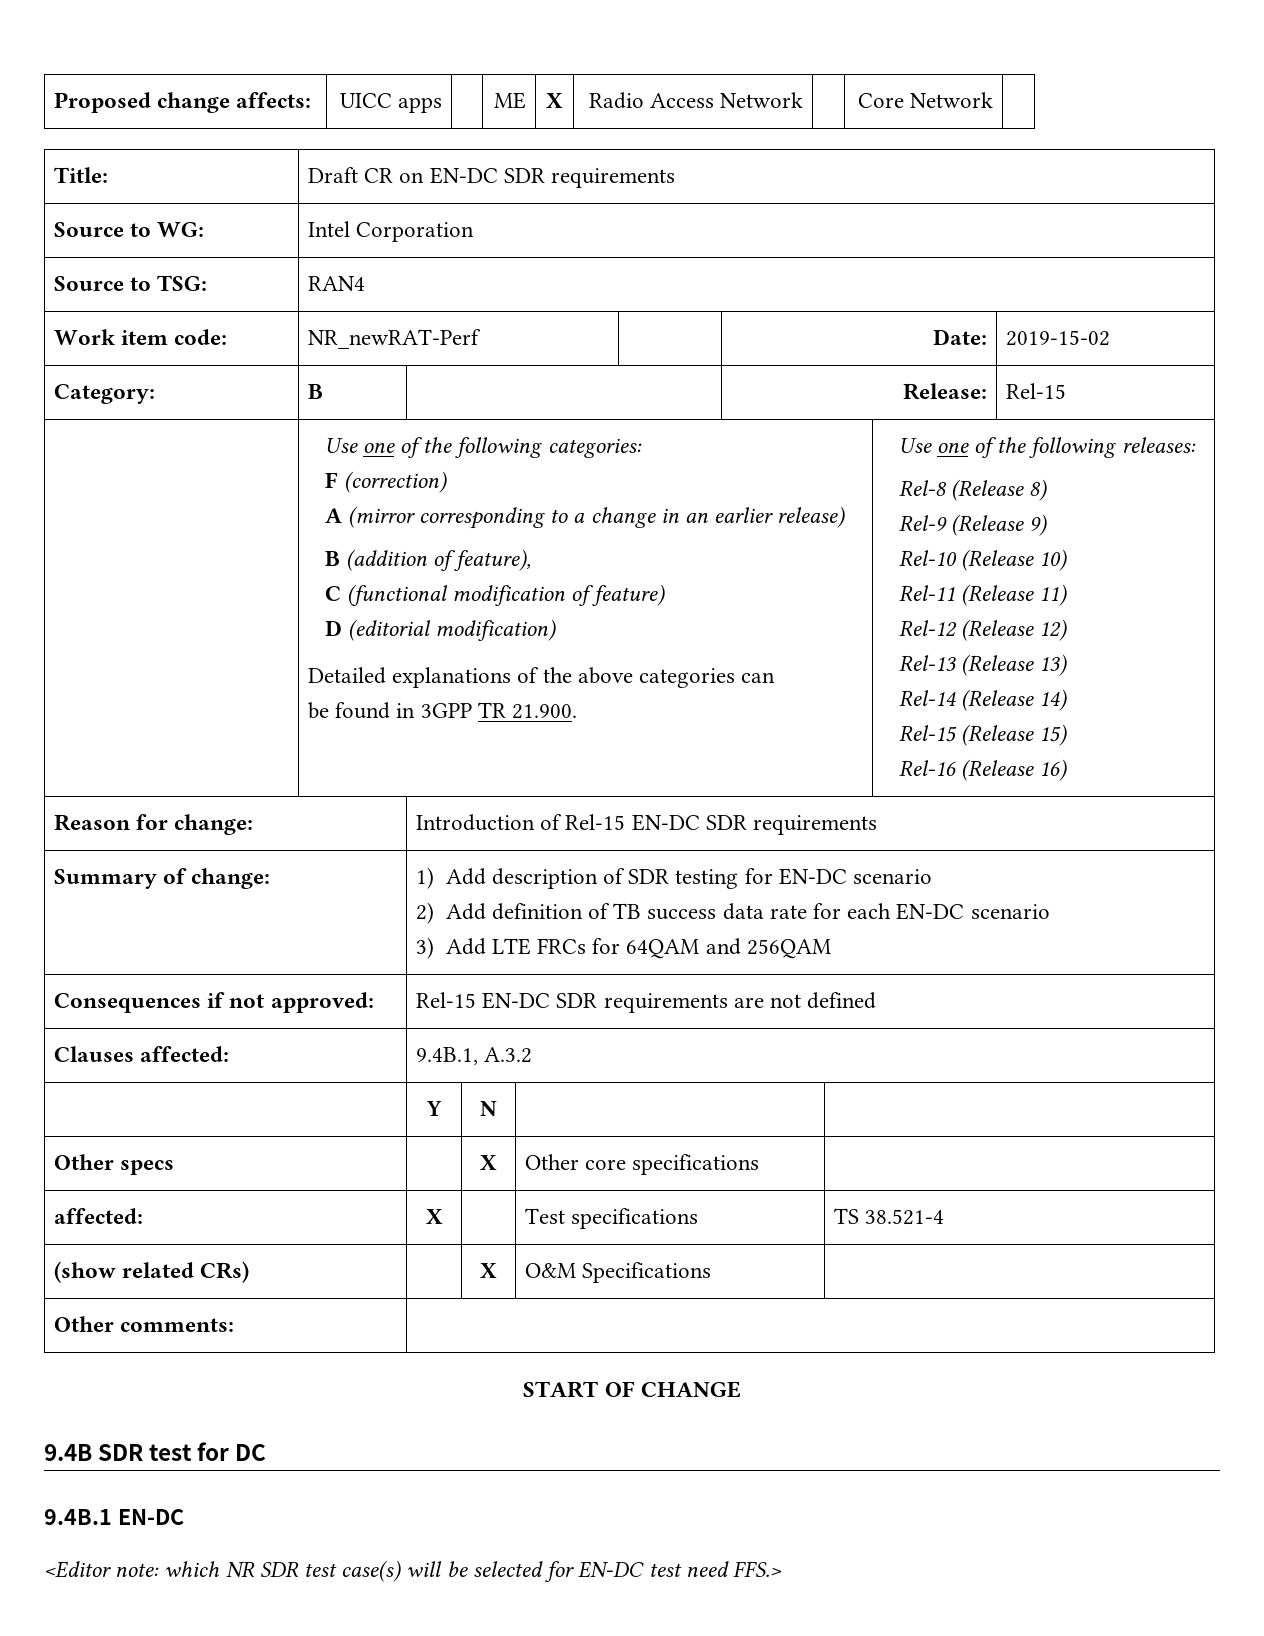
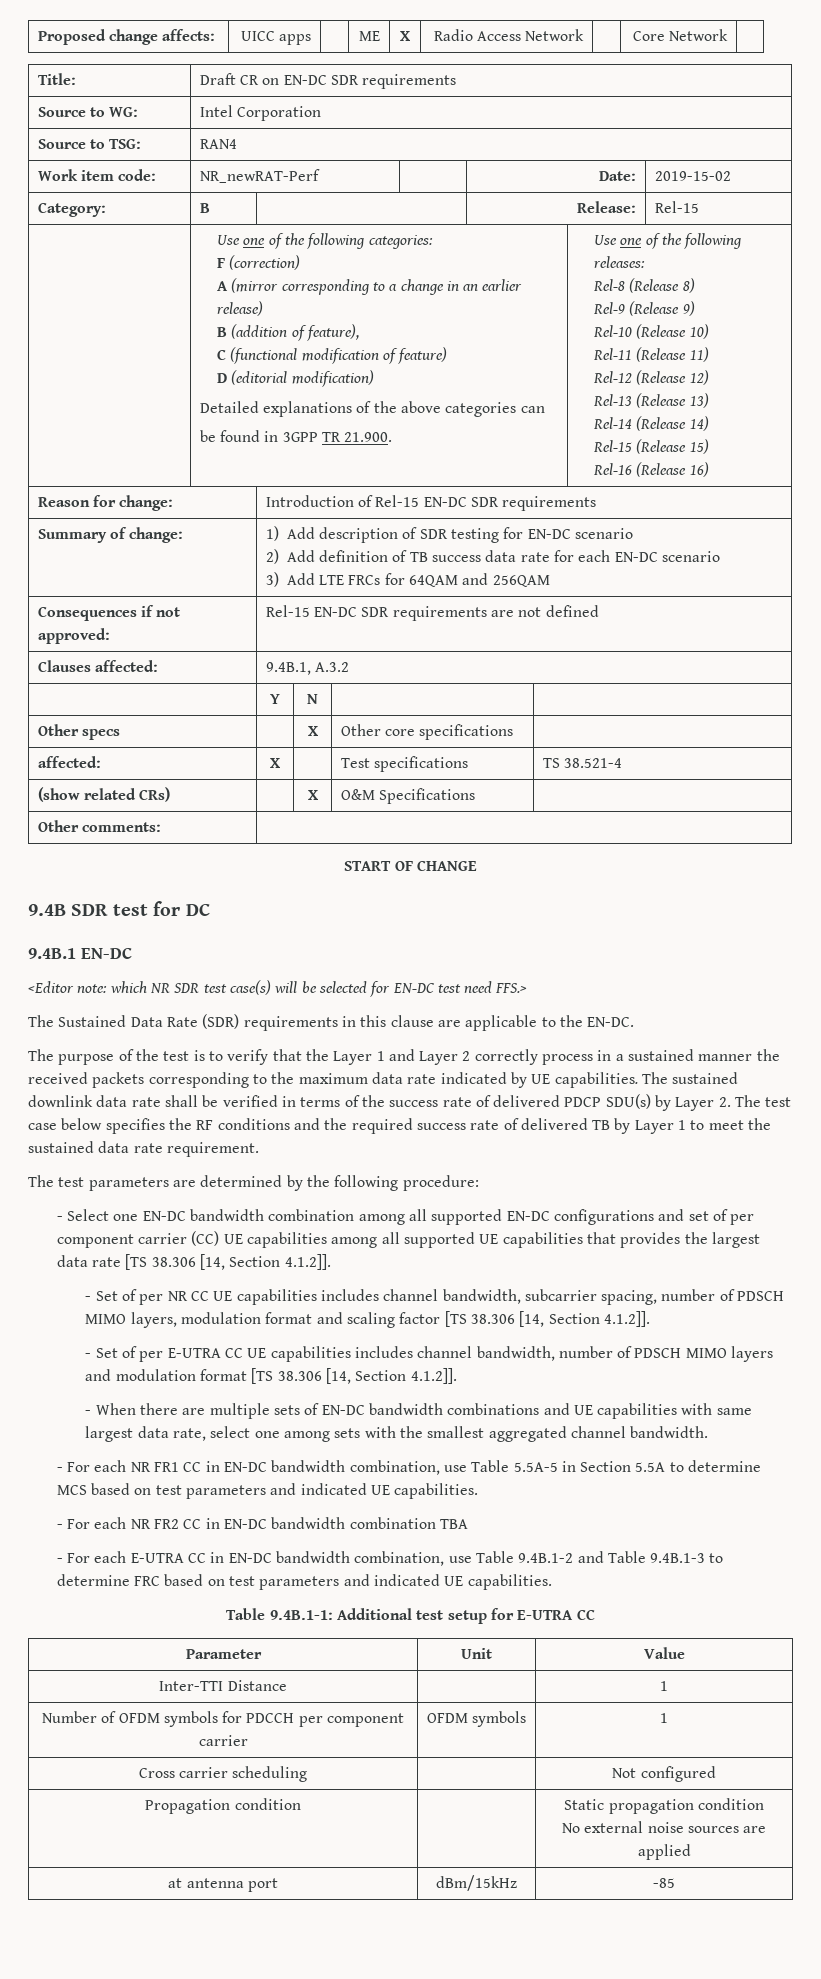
(782, 1569) none -> [28,1014,635,1031] [28,1049,780,1065] [28,1072,739,1088] [28,1094,792,1111] [28,1118,772,1134] [28,1141,259,1157] [28,1175,479,1191] [56,1209,755,1225] [56,1231,760,1248] [56,1254,331,1270] [85,1289,785,1305] [85,1311,650,1328] [85,1346,774,1362] [85,1368,457,1384] [85,1403,752,1419] [85,1426,709,1442] [56,1460,762,1475] [56,1483,479,1499] [56,1517,468,1529] [56,1551,724,1566] [56,1574,552,1590] [226,1608,595,1624] [185,1649,262,1659] [460,1648,492,1659] [643,1647,685,1659] [159,1680,287,1691] [660,1681,668,1691] [41,1711,405,1727] [198,1735,248,1746] [426,1711,527,1727] [660,1713,668,1723] [138,1766,308,1782] [612,1766,716,1782] [145,1798,301,1814] [564,1798,764,1814] [561,1821,767,1833] [637,1844,691,1860] [168,1878,278,1892] [435,1875,517,1891] [653,1878,675,1888] // The Sustained Data Rate (SDR) requirements in this clause are applicable to the EN-DC. // The purpose of the test is to verify that the Layer 1 and Layer 2 correctly process in a sustained manner the received packets corresponding to the maximum data rate indicated by UE capabilities. The sustained downlink data rate shall be verified in terms of the success rate of delivered PDCP SDU(s) by Layer 2. The test case below specifies the RF conditions and the required success rate of delivered TB by Layer 1 to meet the sustained data rate requirement. // The test parameters are determined by the following procedure: // - Select one EN-DC bandwidth combination among all supported EN-DC configurations and set of per component carrier (CC) UE capabilities among all supported UE capabilities that provides the largest data rate [TS 38.306 [14, Section 4.1.2]]. // - Set of per NR CC UE capabilities includes channel bandwidth, subcarrier spacing, number of PDSCH MIMO layers, modulation format and scaling factor [TS 38.306 [14, Section 4.1.2]]. // - Set of per E-UTRA CC UE capabilities includes channel bandwidth, number of PDSCH MIMO layers and modulation format [TS 38.306 [14, Section 4.1.2]]. // - When there are multiple sets of EN-DC bandwidth combinations and UE capabilities with same largest data rate, select one among sets with the smallest aggregated channel bandwidth. // - For each NR FR1 CC in EN-DC bandwidth combination, use Table 5.5A-5 in Section 5.5A to determine MCS based on test parameters and indicated UE capabilities. // - For each NR FR2 CC in EN-DC bandwidth combination TBA // - For each E-UTRA CC in EN-DC bandwidth combination, use Table 9.4B.1-2 and Table 9.4B.1-3 to determine FRC based on test parameters and indicated UE capabilities. // Table 9.4B.1-1: Additional test setup for E-UTRA CC // Parameter | Unit | Value // Inter-TTI Distance | | 1 // Number of OFDM symbols for PDCCH per component carrier | OFDM symbols | 1 // Cross carrier scheduling | | Not configured // Propagation condition | | Static propagation condition // No external noise sources are applied // at antenna port | dBm/15kHz | -85

